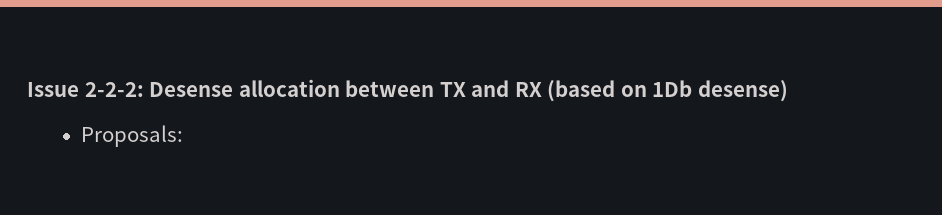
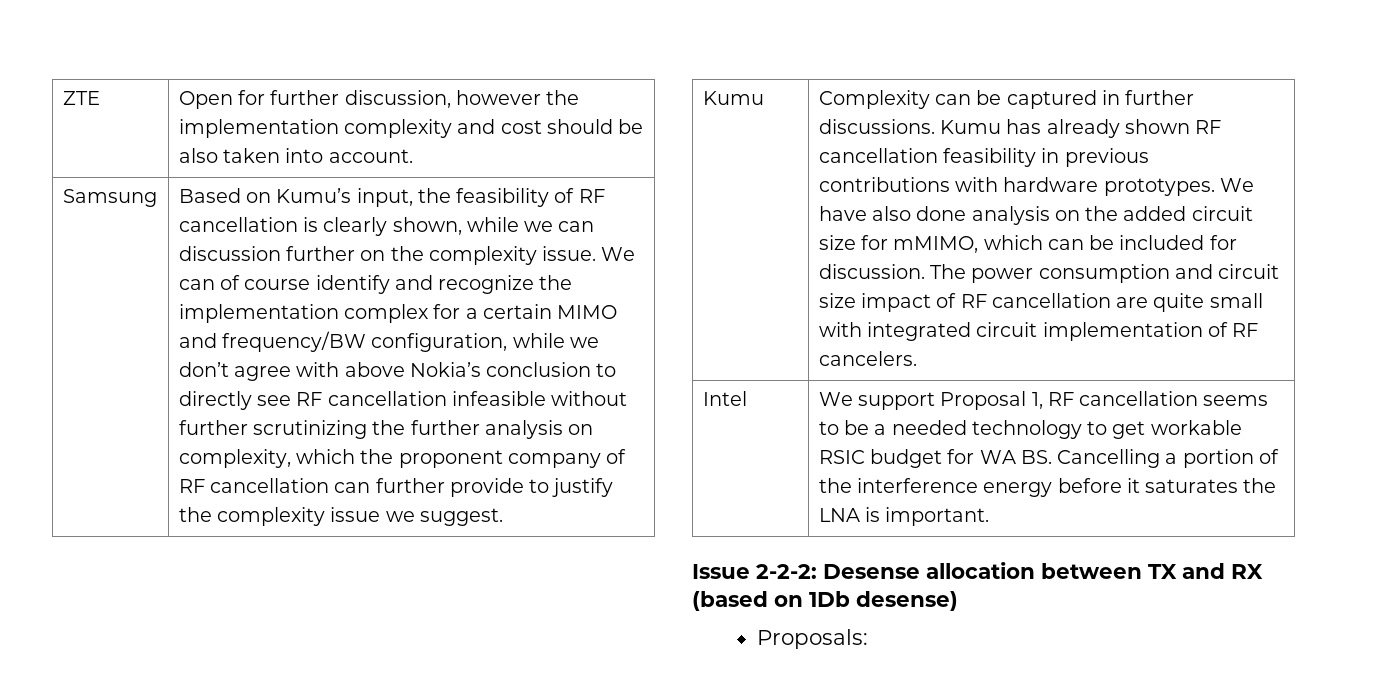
(27, 89) none -> [62,91,100,105] [178,90,580,109] [178,119,644,138] [178,148,413,163] [62,189,157,207] [178,188,605,207] [178,217,595,236] [178,246,636,265] [178,275,573,294] [178,304,618,323] [178,331,599,352] [178,362,617,381] [178,391,628,410] [178,420,594,439] [178,449,627,468] [178,478,614,497] [178,507,503,526] [702,91,764,105] [818,90,1195,109] [818,119,1222,138] [818,148,1149,167] [818,177,1254,196] [818,206,1253,225] [818,235,1237,253] [818,264,1280,283] [818,293,1263,312] [818,322,1259,341] [818,351,917,366] [702,391,747,406] [818,391,1269,410] [818,420,1242,439] [818,449,1279,468] [818,478,1277,497] [818,507,990,526] ZTE | Open for further discussion, however the implementation complexity and cost should be also taken into account. // Samsung | Based on Kumu’s input, the feasibility of RF cancellation is clearly shown, while we can discussion further on the complexity issue. We can of course identify and recognize the implementation complex for a certain MIMO and frequency/BW configuration, while we don’t agree with above Nokia’s conclusion to directly see RF cancellation infeasible without further scrutinizing the further analysis on complexity, which the proponent company of RF cancellation can further provide to justify the complexity issue we suggest. // Kumu | Complexity can be captured in further discussions. Kumu has already shown RF cancellation feasibility in previous contributions with hardware prototypes. We have also done analysis on the added circuit size for mMIMO, which can be included for discussion. The power consumption and circuit size impact of RF cancellation are quite small with integrated circuit implementation of RF cancelers. // Intel | We support Proposal 1, RF cancellation seems to be a needed technology to get workable RSIC budget for WA BS. Cancelling a portion of the interference energy before it saturates the LNA is important. //

